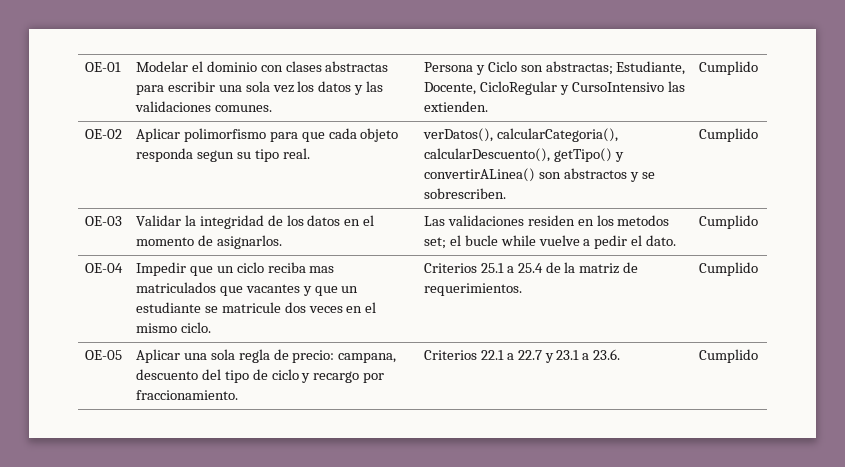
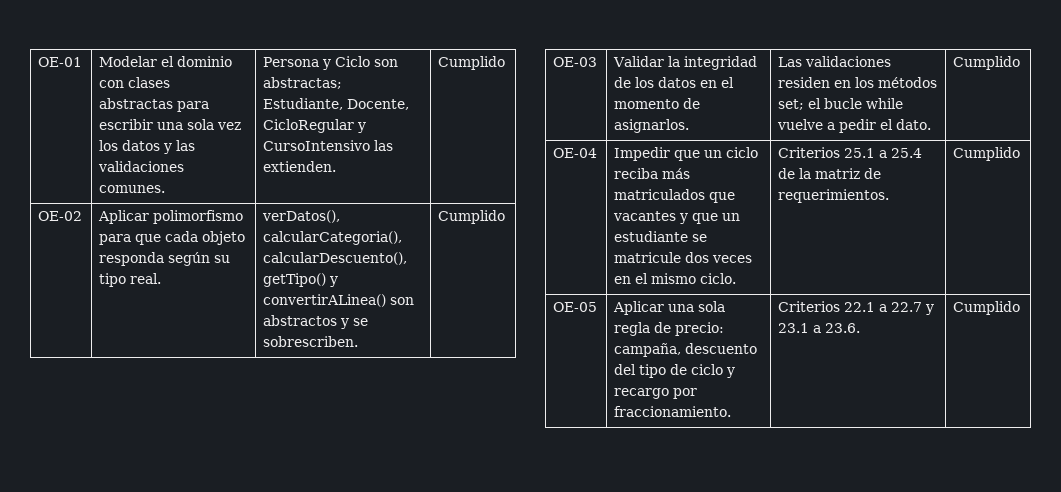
[196,150,234,162] segun -> [168,252,211,266] según
[617,215,670,226] metodos -> [878,77,938,88] métodos
[309,266,335,273] mas -> [662,168,691,179] más
[338,353,397,363] campana, -> [614,343,682,357] campaña,

